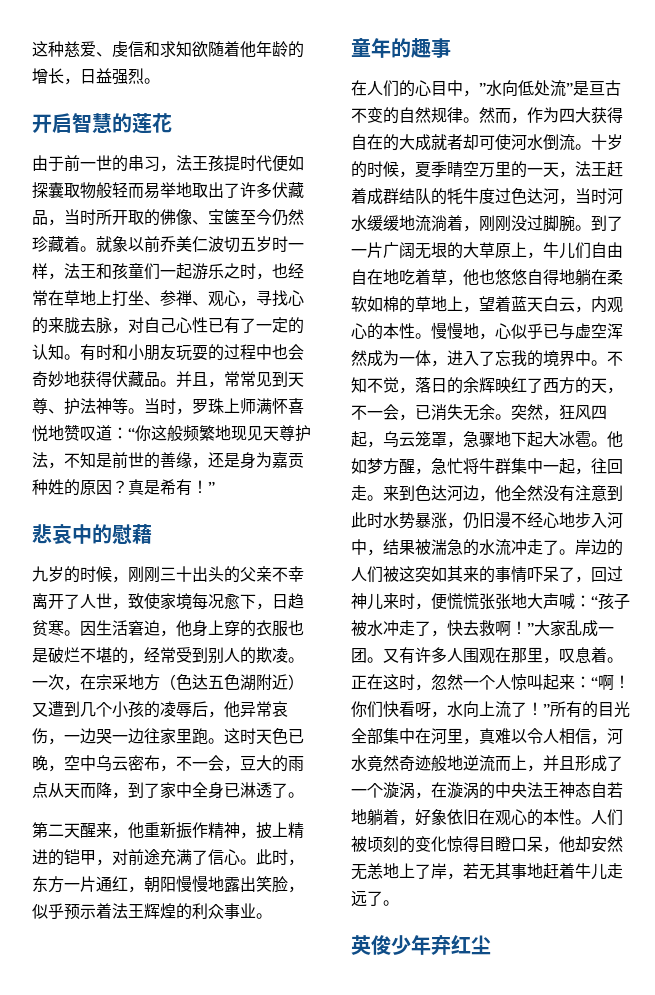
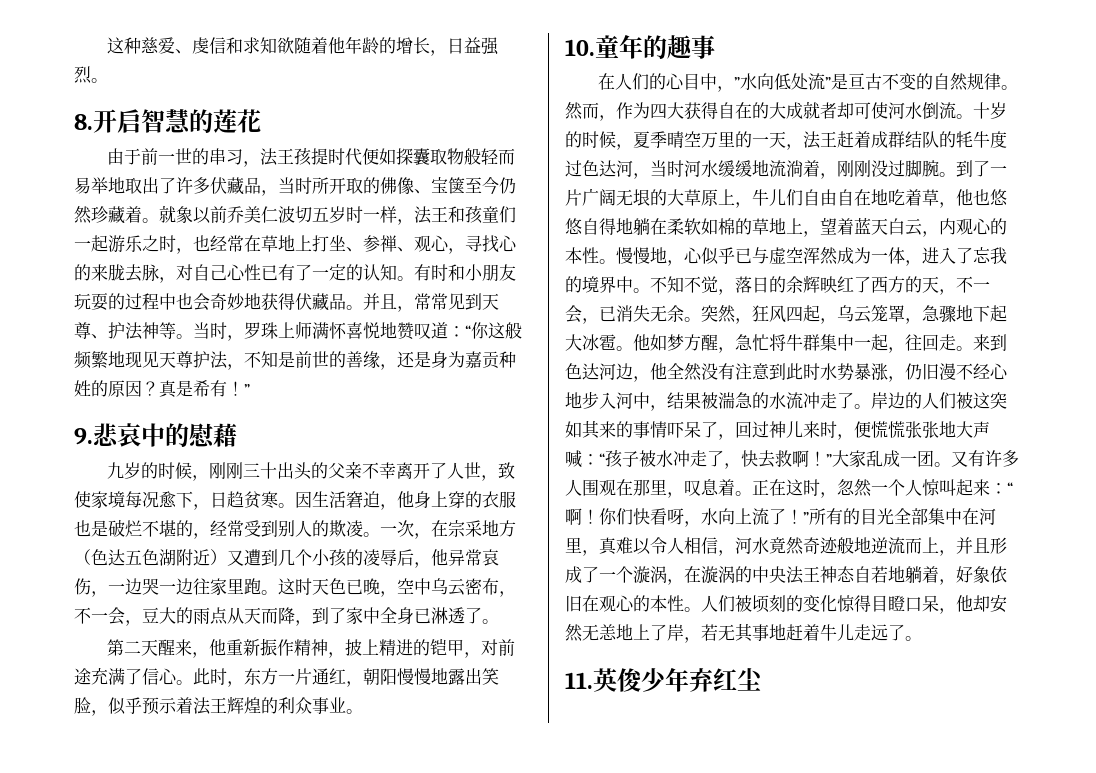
(160, 81) none -> [74,114,93,130] 8.
(215, 487) none -> [74,428,93,445] 9.
(272, 916) none -> [565,39,595,56] 10.
(399, 903) none -> [565,672,593,689] 11.

